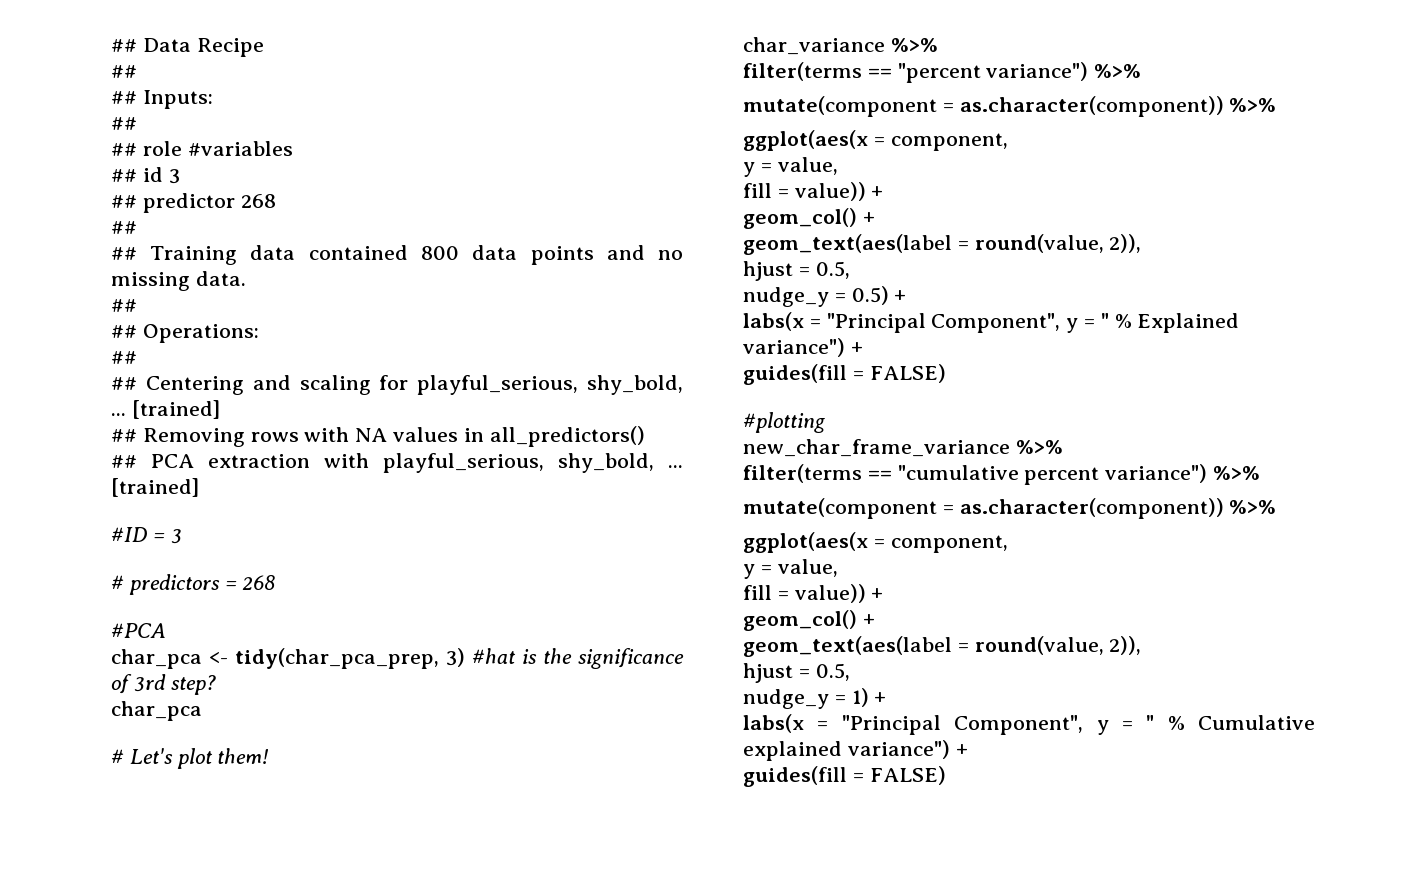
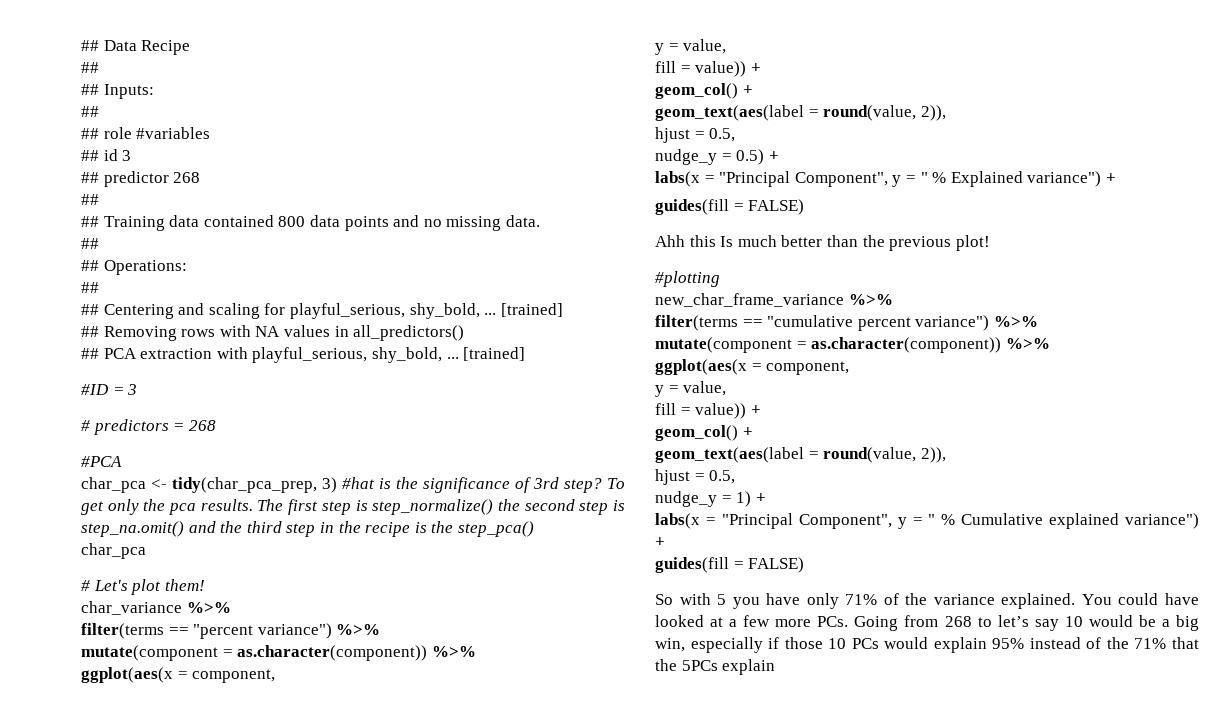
(216, 685) none -> [607,478,625,489] [81,499,625,515] [81,521,534,537] To get only the pca results. The first step is step_normalize() the second step is step_na.omit() and the third step in the recipe is the step_pca()
(946, 373) none -> [655,235,990,251] // Ahh this Is much better than the previous plot!
(946, 775) none -> [655,593,1199,609] [655,615,1199,631] [655,637,1199,653] [655,659,776,675] // So with 5 you have only 71% of the variance explained. You could have looked at a few more PCs. Going from 268 to let’s say 10 would be a big win, especially if those 10 PCs would explain 95% instead of the 71% that the 5PCs explain

